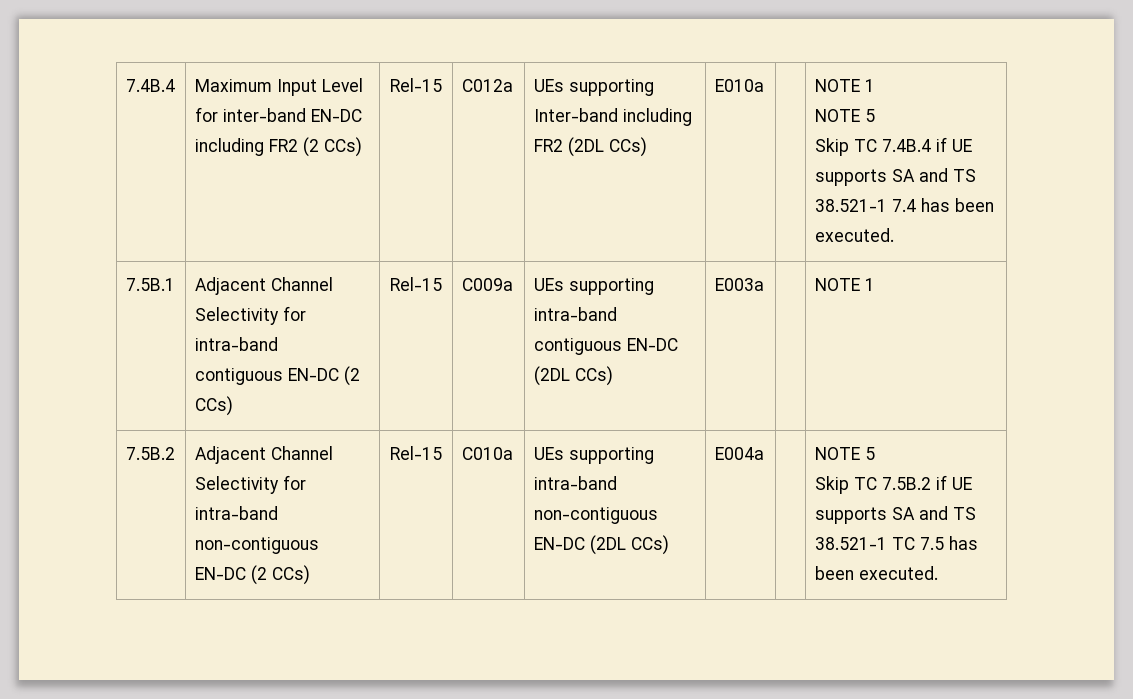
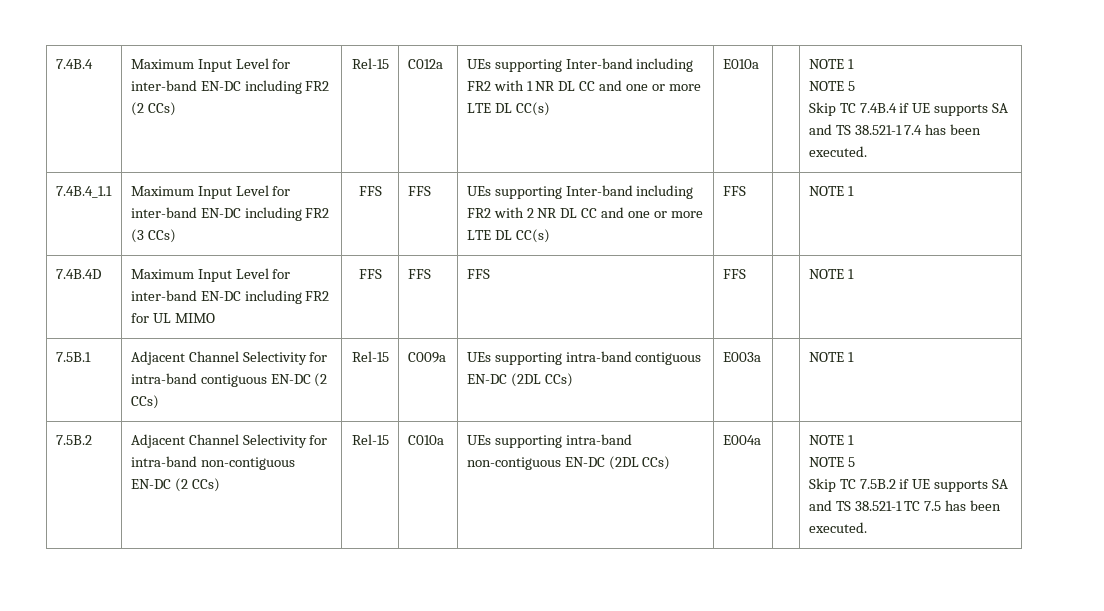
[567,137,647,157] (2DL CCs) -> [493,80,701,91] [466,102,550,116] with 1 NR DL CC and one or more LTE DL CC(s)
(894, 235) none -> [55,186,112,198] [130,185,291,199] [130,207,330,221] [130,229,176,243] [358,186,382,196] [407,186,431,196] [466,185,694,199] [466,207,703,218] [466,229,550,243] [722,186,746,196] [808,186,854,196] [55,269,101,279] [130,268,291,282] [130,290,330,304] [130,313,215,323] [358,269,382,279] [407,269,431,279] [466,269,490,279] [722,269,746,279] [808,269,854,279] // 7.4B.4_1.1 | Maximum Input Level for inter-band EN-DC including FR2 (3 CCs) | FFS | FFS | UEs supporting Inter-band including FR2 with 2 NR DL CC and one or more LTE DL CC(s) | FFS | | NOTE 1 // 7.4B.4D | Maximum Input Level for inter-band EN-DC including FR2 for UL MIMO | FFS | FFS | FFS | FFS | | NOTE 1
(860, 453) none -> [847,435,854,445] [808,457,844,467] 1 // NOTE

